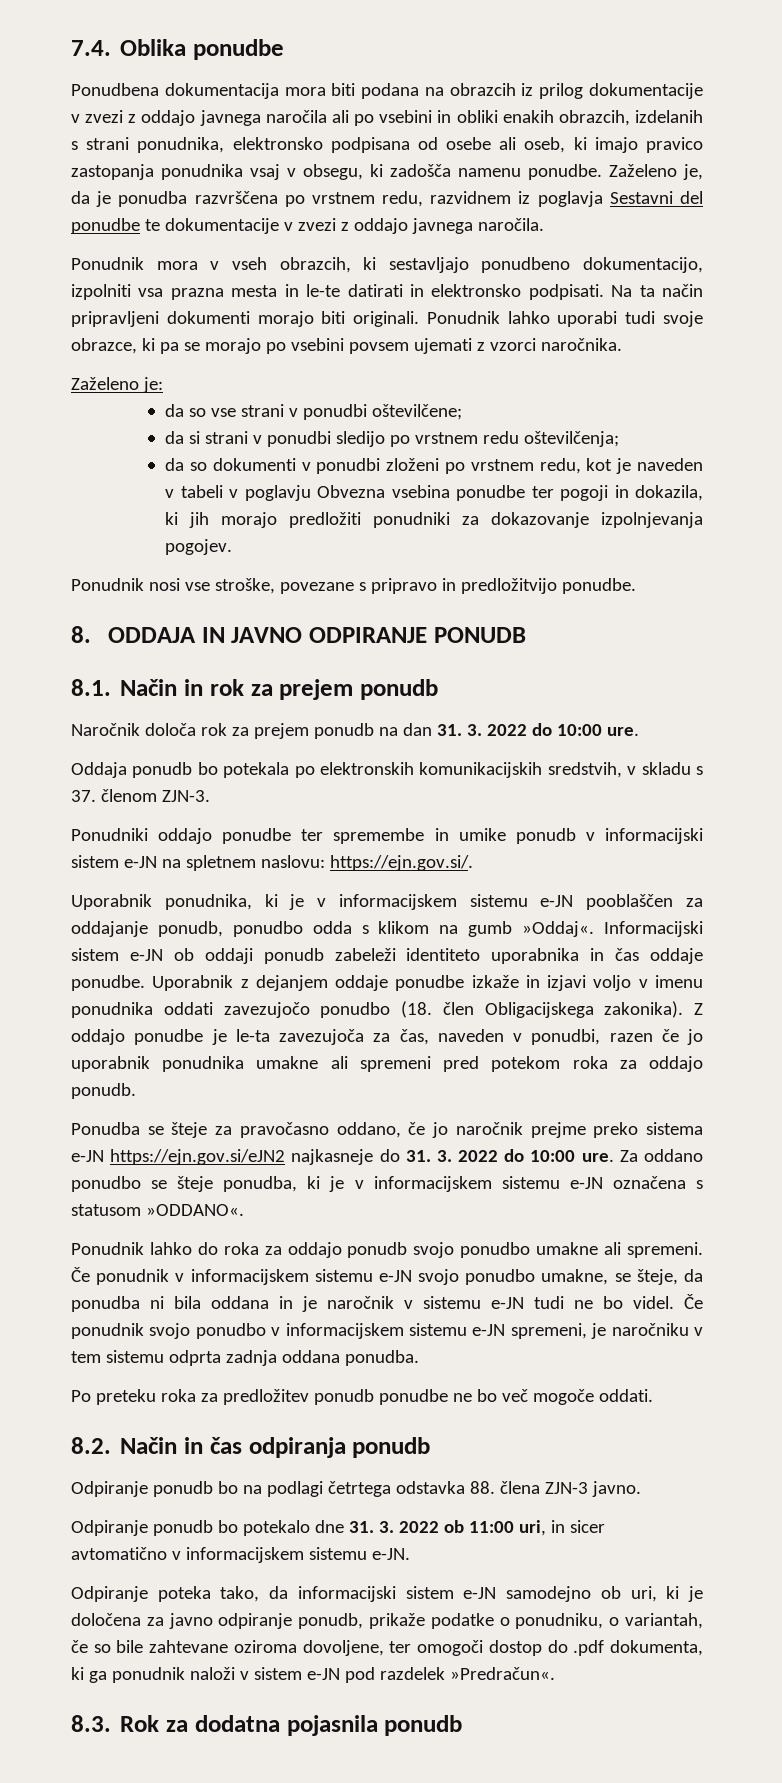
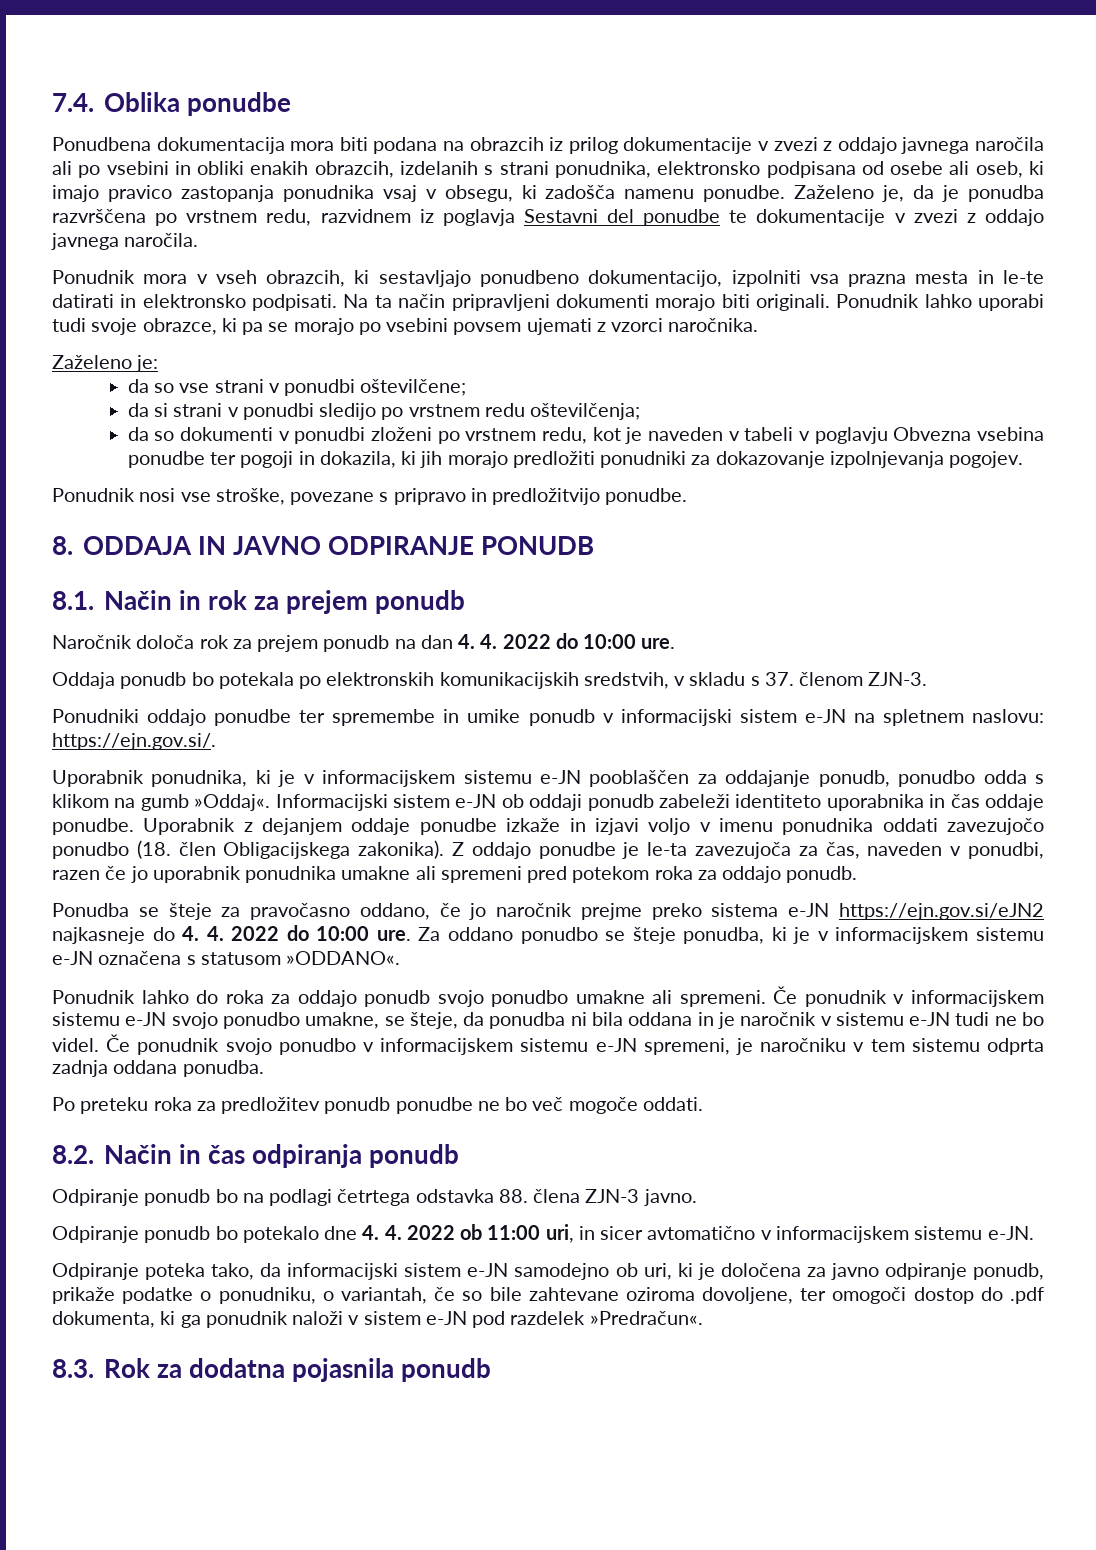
[436,724,482,736] 31. 3. -> [458,634,498,649] 4. 4.
[405,1150,452,1162] 31. 3. -> [182,926,224,941] 4. 4.
[348,1521,394,1533] 31. 3. -> [362,1225,402,1240] 4. 4.

